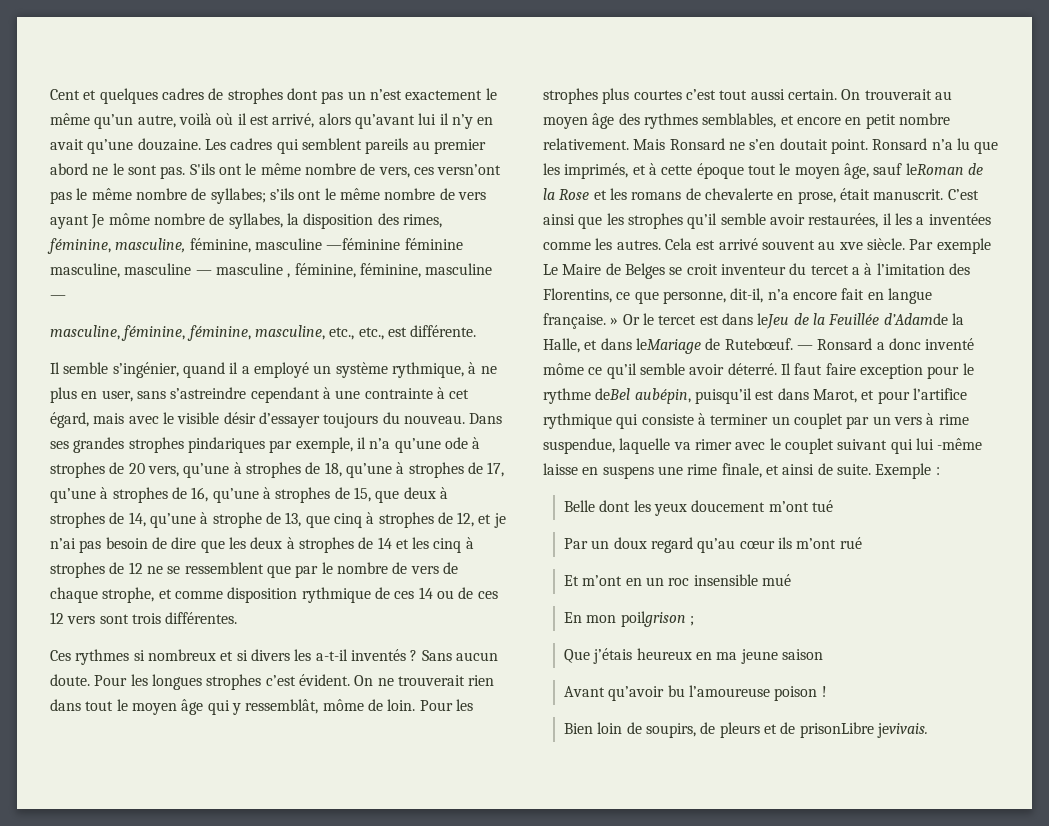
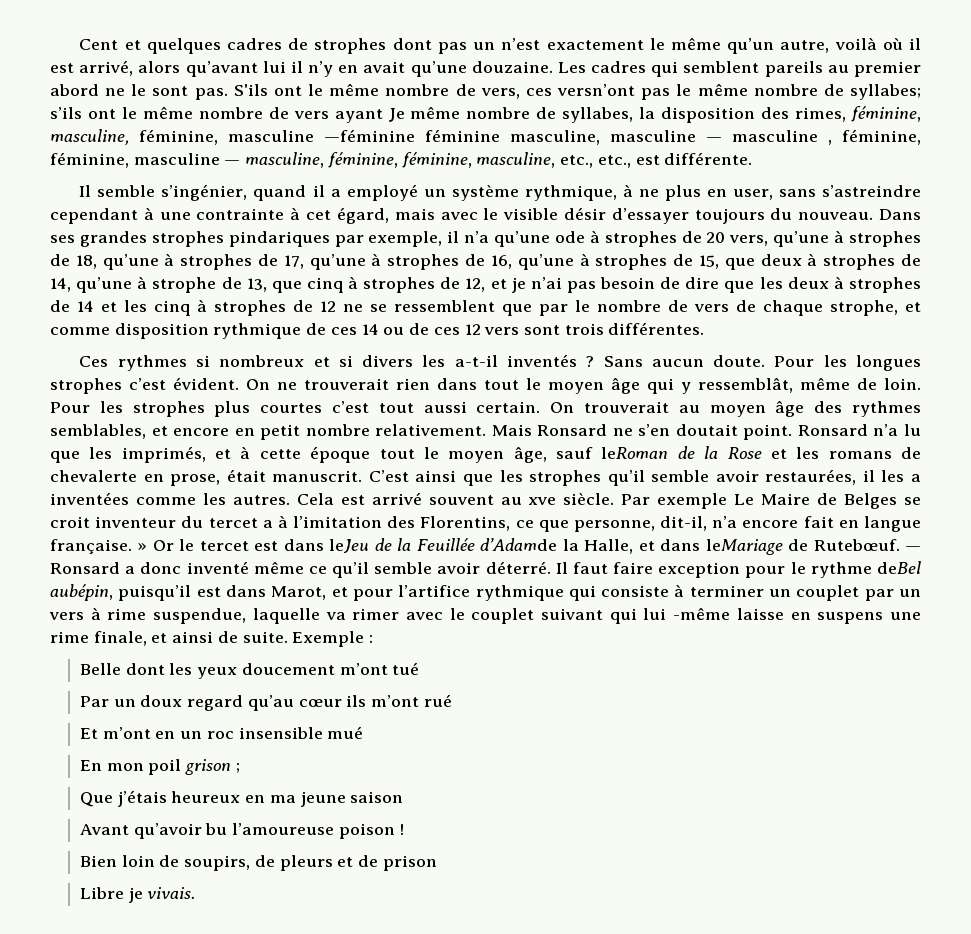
[108,213,150,225] môme -> [410,106,461,119] même
(66, 297) // -> (241, 162) none
[322,699,364,711] môme -> [800,377,850,390] même
[543,363,584,375] môme -> [253,561,304,574] même
[620,611,686,627] poilgrison -> [148,759,232,775] poil grison
[799,722,928,738] prisonLibre jevivais. -> [382,855,437,871] [79,887,196,903] prison // Libre je vivais.

